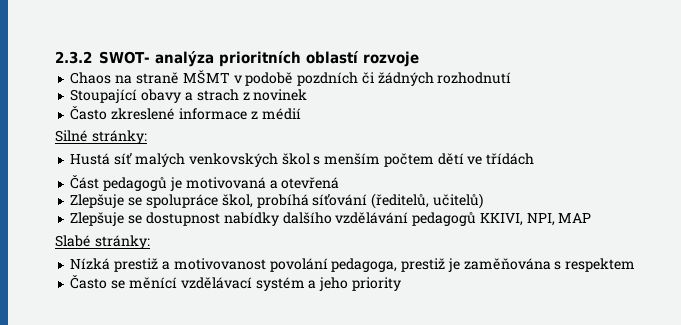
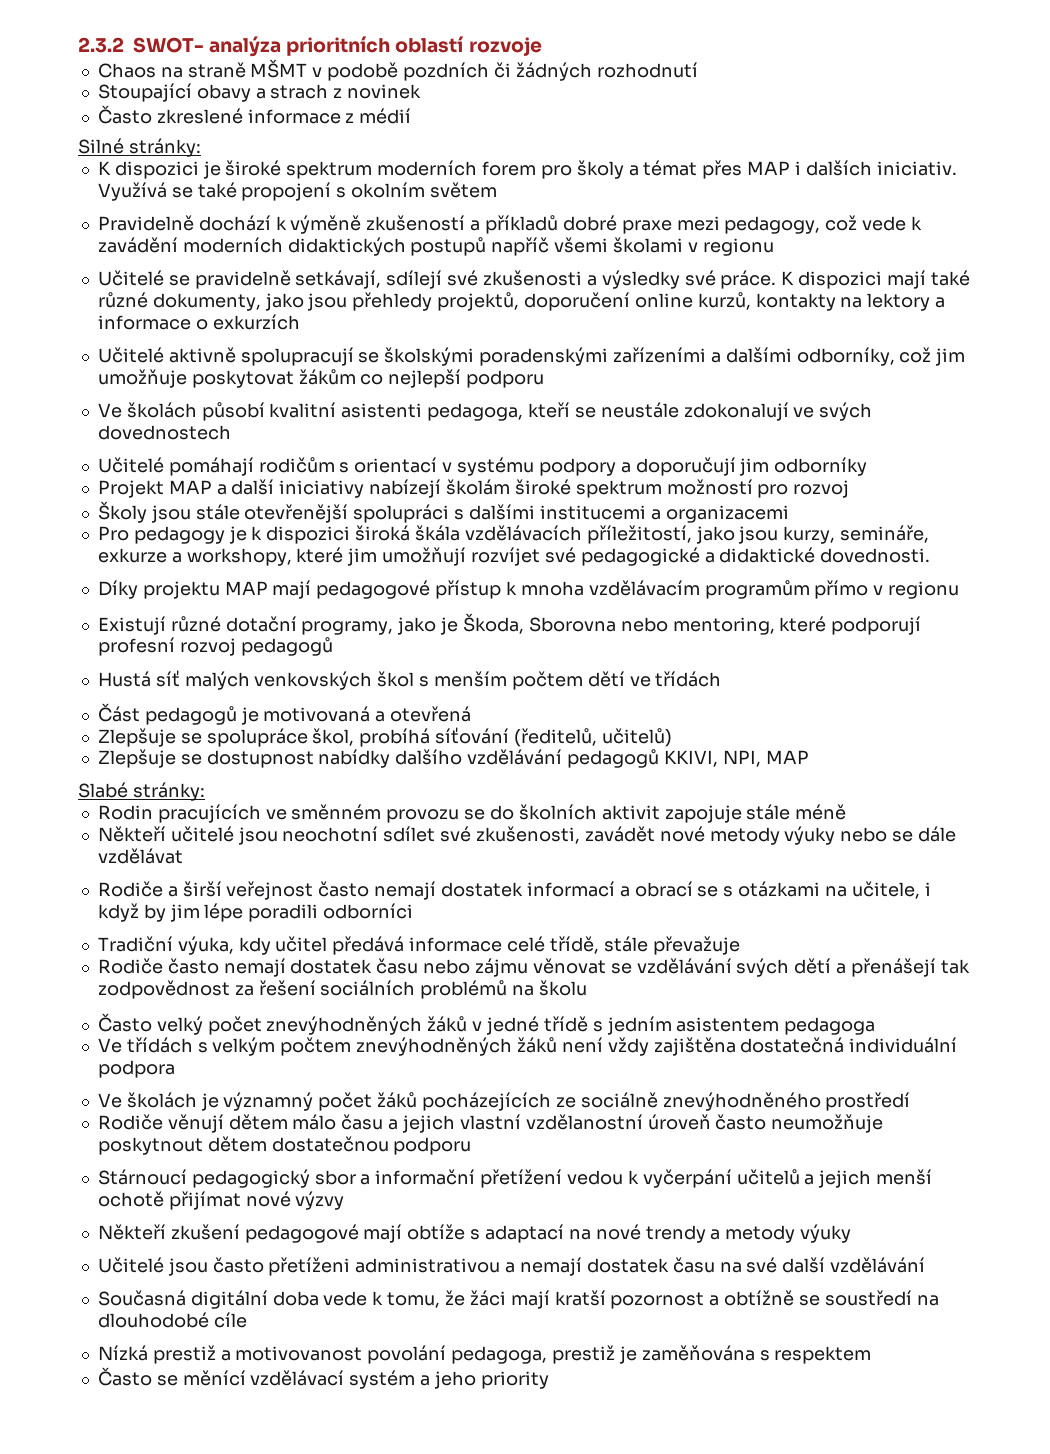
(147, 137) none -> [97,160,957,179] [97,182,497,201] [97,215,922,234] [97,237,774,256] [97,270,970,289] [97,292,946,311] [97,314,300,330] [97,347,966,366] [97,369,545,388] [97,402,873,421] [97,425,231,440] [97,457,868,476] [97,479,850,498] [97,501,789,523] [97,525,930,544] [97,547,931,566] [97,580,960,599] [97,613,922,635] [97,637,333,656] // K dispozici je široké spektrum moderních forem pro školy a témat přes MAP i dalších iniciativ. Využívá se také propojení s okolním světem // Pravidelně dochází k výměně zkušeností a příkladů dobré praxe mezi pedagogy, což vede k zavádění moderních didaktických postupů napříč všemi školami v regionu // Učitelé se pravidelně setkávají, sdílejí své zkušenosti a výsledky své práce. K dispozici mají také různé dokumenty, jako jsou přehledy projektů, doporučení online kurzů, kontakty na lektory a informace o exkurzích // Učitelé aktivně spolupracují se školskými poradenskými zařízeními a dalšími odborníky, což jim umožňuje poskytovat žákům co nejlepší podporu // Ve školách působí kvalitní asistenti pedagoga, kteří se neustále zdokonalují ve svých dovednostech // Učitelé pomáhají rodičům s orientací v systému podpory a doporučují jim odborníky // Projekt MAP a další iniciativy nabízejí školám široké spektrum možností pro rozvoj // Školy jsou stále otevřenější spolupráci s dalšími institucemi a organizacemi // Pro pedagogy je k dispozici široká škála vzdělávacích příležitostí, jako jsou kurzy, semináře, exkurze a workshopy, které jim umožňují rozvíjet své pedagogické a didaktické dovednosti. // Díky projektu MAP mají pedagogové přístup k mnoha vzdělávacím programům přímo v regionu // Existují různé dotační programy, jako je Škoda, Sborovna nebo mentoring, které podporují profesní rozvoj pedagogů
(150, 242) none -> [97,804,847,823] [97,826,956,845] [97,848,183,864] [97,881,931,900] [97,903,414,922] [97,936,740,955] [97,958,970,977] [97,980,587,999] [97,1013,876,1035] [97,1037,958,1056] [97,1060,175,1078] [97,1092,911,1111] [97,1114,884,1133] [97,1136,472,1155] [97,1169,933,1188] [97,1191,345,1210] [97,1224,852,1243] [97,1257,926,1276] [97,1290,939,1309] [97,1312,247,1328] // Rodin pracujících ve směnném provozu se do školních aktivit zapojuje stále méně // Někteří učitelé jsou neochotní sdílet své zkušenosti, zavádět nové metody výuky nebo se dále vzdělávat // Rodiče a širší veřejnost často nemají dostatek informací a obrací se s otázkami na učitele, i když by jim lépe poradili odborníci // Tradiční výuka, kdy učitel předává informace celé třídě, stále převažuje // Rodiče často nemají dostatek času nebo zájmu věnovat se vzdělávání svých dětí a přenášejí tak zodpovědnost za řešení sociálních problémů na školu // Často velký počet znevýhodněných žáků v jedné třídě s jedním asistentem pedagoga // Ve třídách s velkým počtem znevýhodněných žáků není vždy zajištěna dostatečná individuální podpora // Ve školách je významný počet žáků pocházejících ze sociálně znevýhodněného prostředí // Rodiče věnují dětem málo času a jejich vlastní vzdělanostní úroveň často neumožňuje poskytnout dětem dostatečnou podporu // Stárnoucí pedagogický sbor a informační přetížení vedou k vyčerpání učitelů a jejich menší ochotě přijímat nové výzvy // Někteří zkušení pedagogové mají obtíže s adaptací na nové trendy a metody výuky // Učitelé jsou často přetíženi administrativou a nemají dostatek času na své další vzdělávání // Současná digitální doba vede k tomu, že žáci mají kratší pozornost a obtížně se soustředí na dlouhodobé cíle

